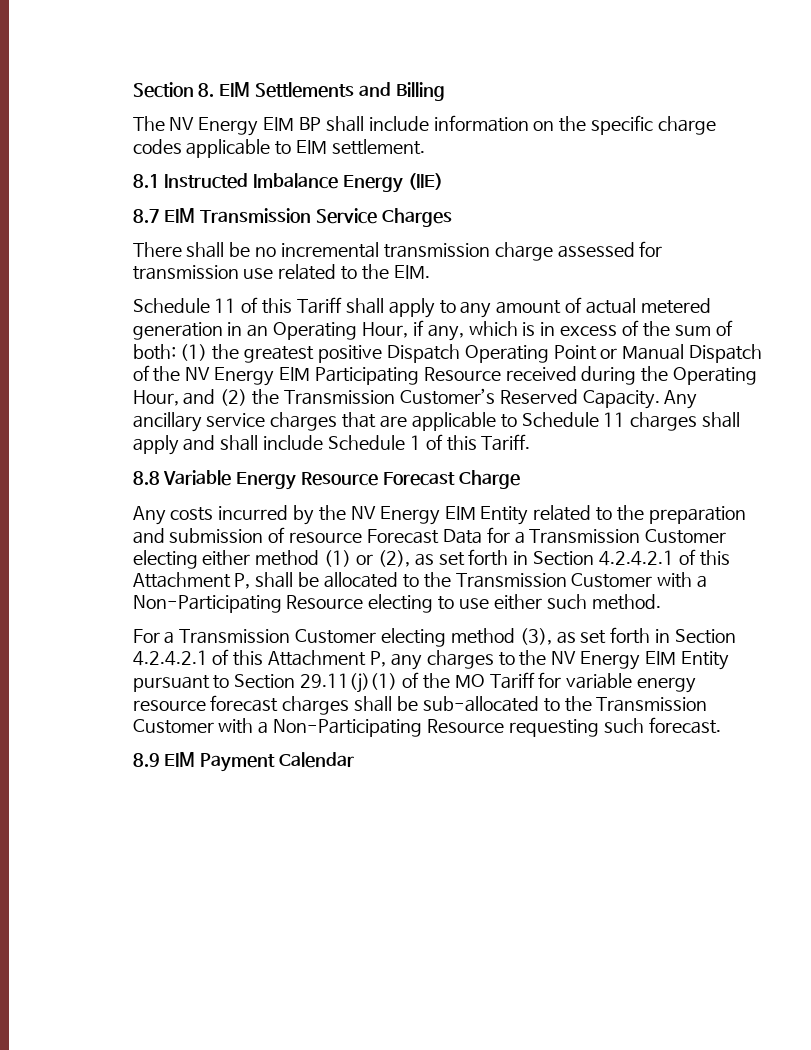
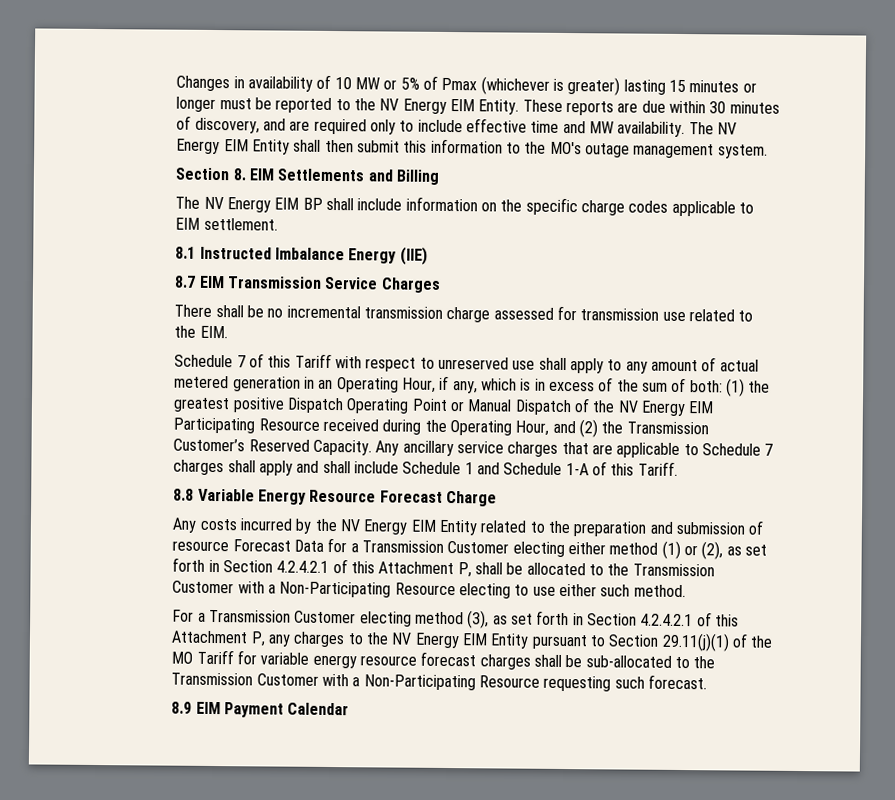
(132, 90) none -> [176,74,757,96] [176,96,780,116] [176,115,737,138] [176,138,768,159] Changes in availability of 10 MW or 5% of Pmax (whichever is greater) lasting 15 minutes or longer must be reported to the NV Energy EIM Entity. These reports are due within 30 minutes of discovery, and are required only to include effective time and MW availability. The NV Energy EIM Entity shall then submit this information to the MO's outage management system. //
[214,298,237,313] 11 -> [236,355,246,368] 7
(343, 305) none -> [335,356,536,372] with respect to unreserved use
[603,412,626,427] 11 -> [764,443,774,456] 7
(421, 442) none -> [476,462,589,476] and Schedule 1-A

